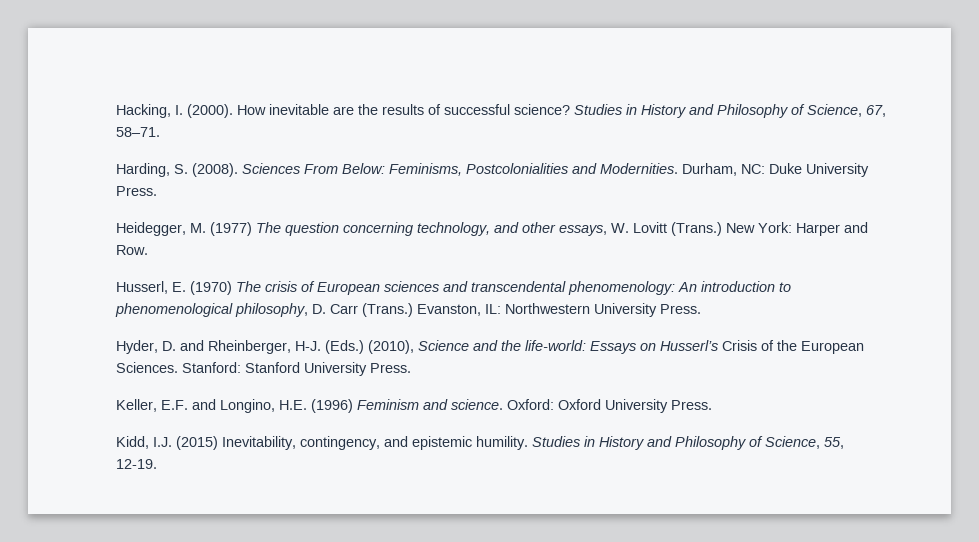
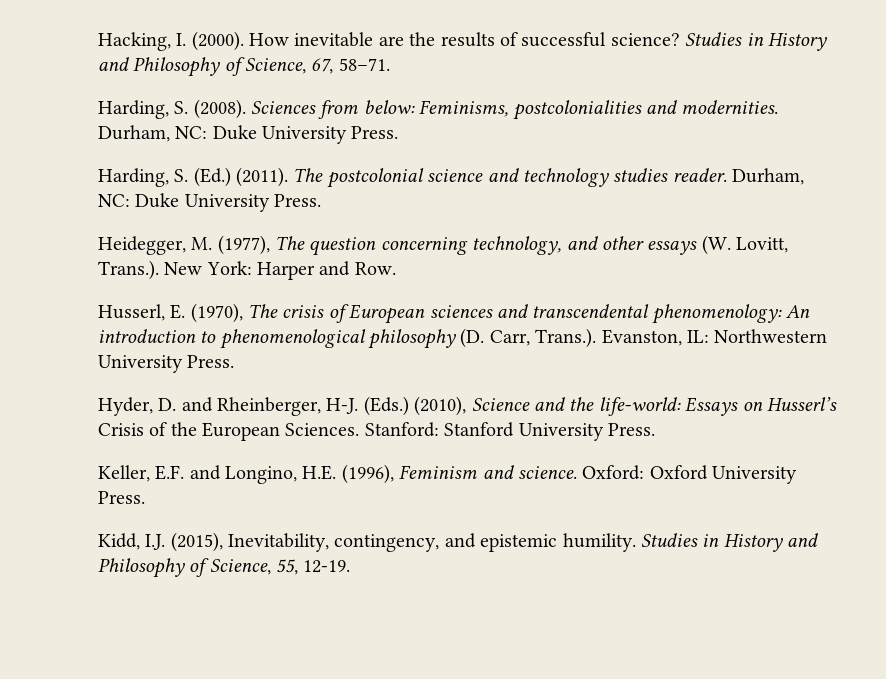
[304,163,679,176] From Below: Feminisms, Postcolonialities and Modernities. -> [318,100,779,120] [97,125,399,144] [97,167,727,188] from below: Feminisms, postcolonialities and modernities. Durham, NC: Duke University Press. // Harding, S. (Ed.) (2011). The postcolonial science and technology studies reader.
[210,222,253,236] (1977) -> [217,235,270,255] (1977),
[559,222,723,236] essays, W. Lovitt (Trans.) -> [647,235,789,255] [97,260,159,280] essays (W. Lovitt, Trans.).
[190,281,233,295] (1970) -> [190,303,243,323] (1970),
[235,303,414,317] philosophy, D. Carr (Trans.) -> [367,328,597,349] philosophy (D. Carr, Trans.).
[311,399,354,413] (1996) -> [341,464,394,484] (1996),
[176,436,219,450] (2015) -> [170,532,223,552] (2015),

